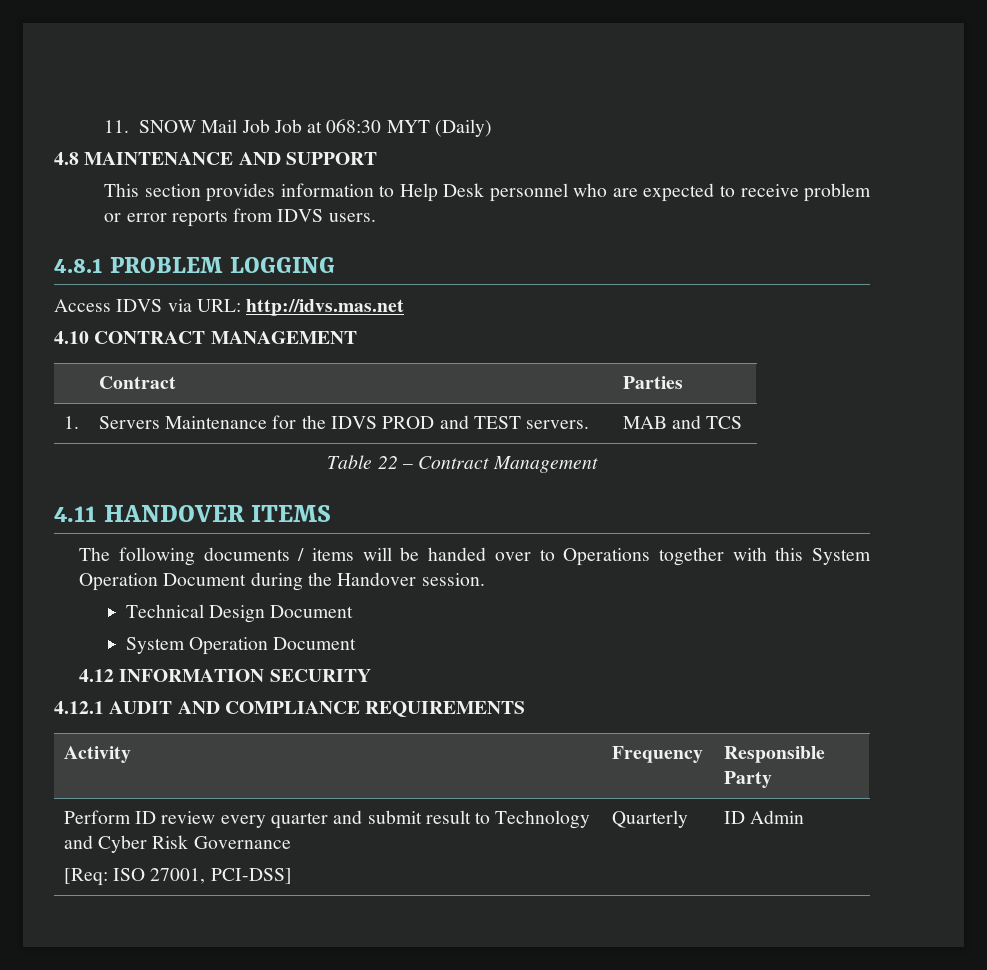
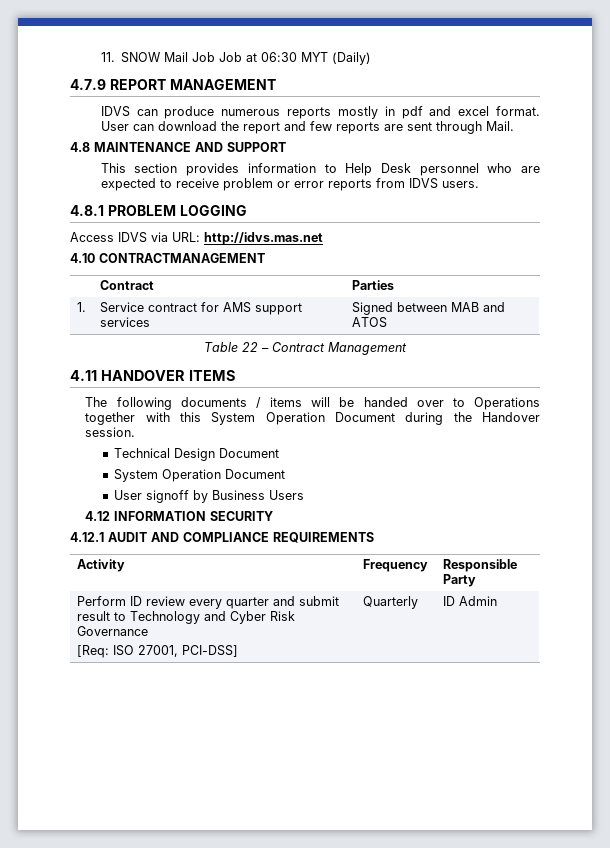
[326,119,382,133] 068:30 -> [260,52,297,62] 06:30
(493, 128) none -> [70,79,276,90] [100,106,540,119] [100,121,514,134] // 4.7.9 REPORT MANAGEMENT // IDVS can produce numerous reports mostly in pdf and excel format. User can download the report and few reports are sent through Mail.
[94,331,357,344] CONTRACT MANAGEMENT -> [99,253,265,263] CONTRACTMANAGEMENT
[98,415,590,429] Servers Maintenance for the IDVS PROD and TEST servers. | -> [99,302,302,315] [99,317,150,327] [351,302,447,315] Service contract for AMS support services | Signed between
[706,416,743,429] TCS -> [351,317,387,328] ATOS
(357, 643) none -> [114,490,305,503] // User signoff by Business Users

